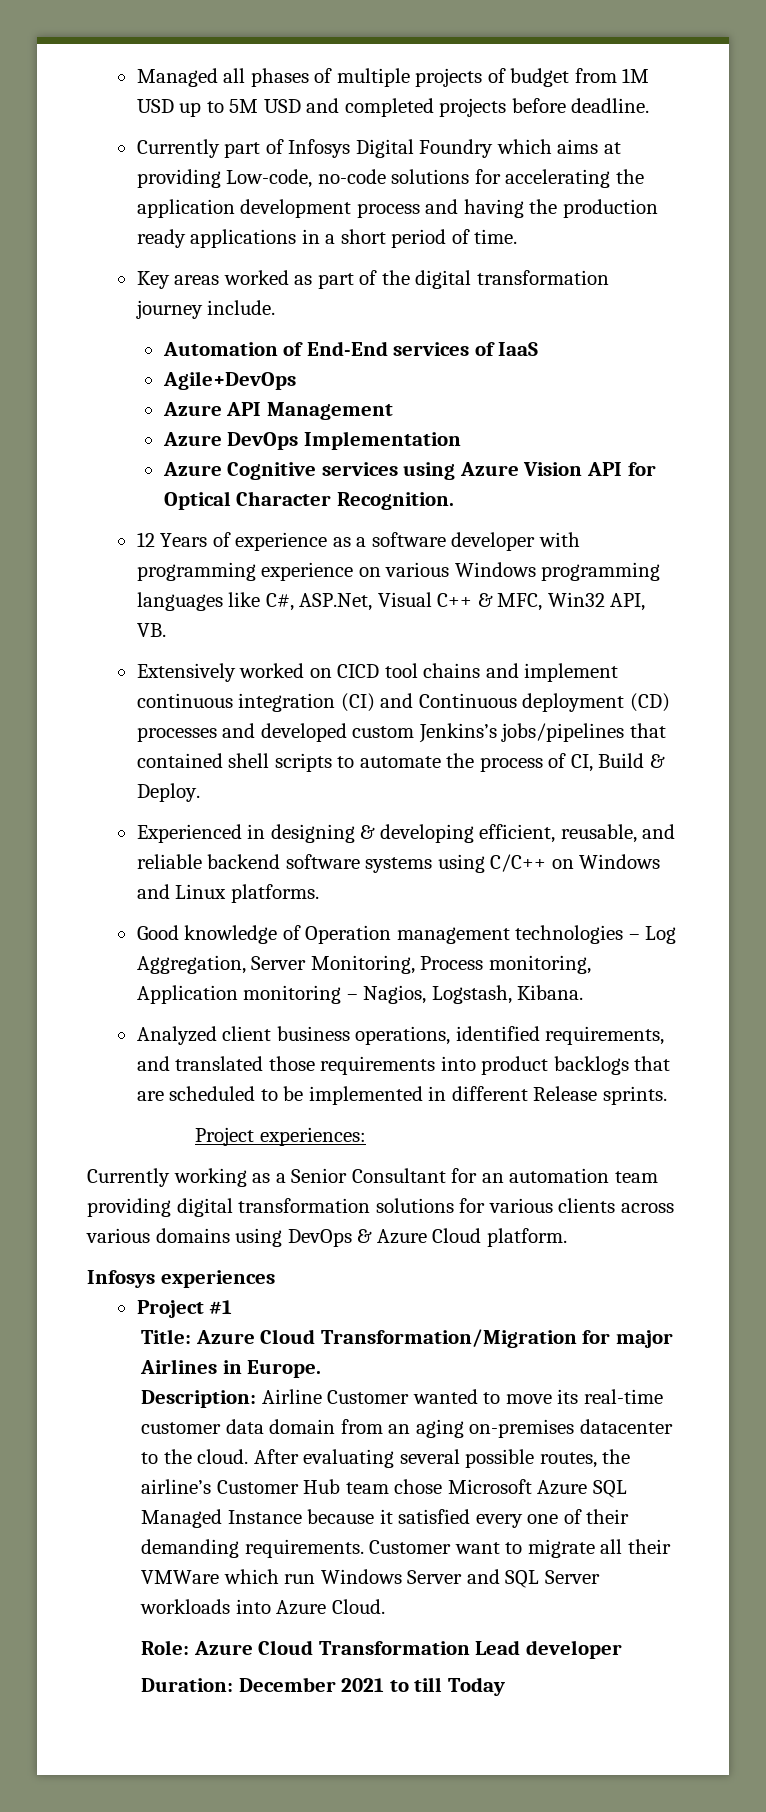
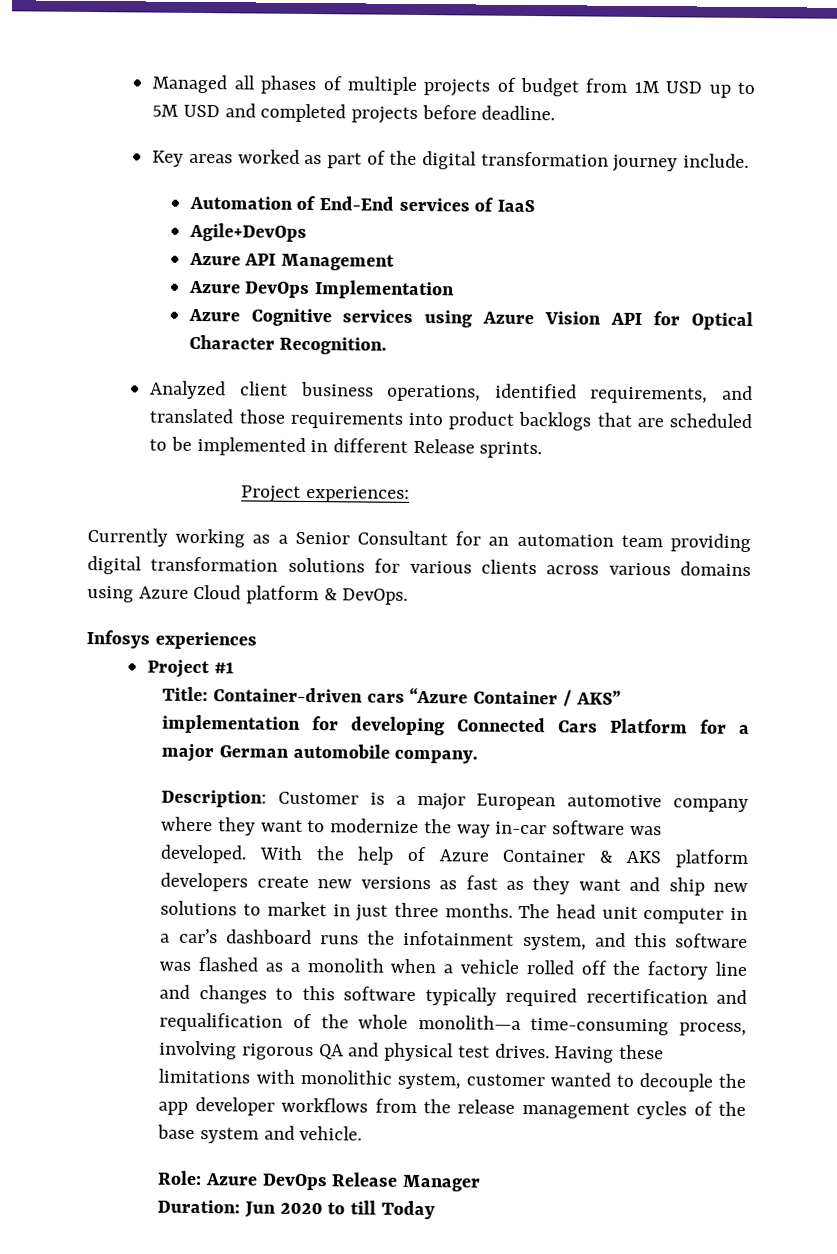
[136,139,621,158] [136,169,644,188] [136,199,658,218] [136,229,518,248] // Currently part of Infosys Digital Foundry which aims at providing Low-code, no-code solutions for accelerating the application development process and having the production ready applications in a short period of time. -> (556, 113) none
[136,532,580,551] [136,562,661,581] [136,592,646,611] [136,623,166,637] [136,663,619,682] [136,693,670,712] [136,723,666,743] [136,753,666,772] [136,783,200,802] [136,824,676,843] [136,854,661,873] [136,884,319,903] [136,925,677,944] [136,955,591,974] [136,985,584,1004] // 12 Years of experience as a software developer with programming experience on various Windows programming languages like C#, ASP.Net, Visual C++ & MFC, Win32 API, VB. // Extensively worked on CICD tool chains and implement continuous integration (CI) and Continuous deployment (CD) processes and developed custom Jenkins’s jobs/pipelines that contained shell scripts to automate the process of CI, Build & Deploy. // Experienced in designing & developing efficient, reusable, and reliable backend software systems using C/C++ on Windows and Linux platforms. // Good knowledge of Operation management technologies – Log Aggregation, Server Monitoring, Process monitoring, Application monitoring – Nagios, Logstash, Kibana. -> (388, 345) none
[287,1228,567,1247] DevOps & Azure Cloud platform. -> [138,584,409,605] Azure Cloud platform & DevOps.
[195,1329,673,1348] [140,1359,322,1378] [141,1389,663,1408] [141,1419,673,1438] [141,1449,631,1468] [141,1479,627,1498] [141,1509,630,1528] [141,1539,671,1558] [141,1569,600,1588] [140,1599,385,1615] [141,1640,622,1659] Azure Cloud Transformation/Migration for major Airlines in Europe. // Description: Airline Customer wanted to move its real-time customer data domain from an aging on-premises datacenter to the cloud. After evaluating several possible routes, the airline’s Customer Hub team chose Microsoft Azure SQL Managed Instance because it satisfied every one of their demanding requirements. Customer want to migrate all their VMWare which run Windows Server and SQL Server workloads into Azure Cloud. // Role: Azure Cloud Transformation Lead developer -> [213,687,621,707] [162,714,750,736] [161,743,479,764] [161,789,749,813] [161,816,662,838] [160,844,748,868] [160,872,748,896] [160,900,749,924] [160,928,748,951] [159,957,748,980] [159,984,747,1007] [159,1012,747,1036] [159,1040,664,1063] [158,1068,746,1092] [158,1096,746,1120] [157,1124,363,1144] [157,1170,482,1192] Container-driven cars “Azure Container / AKS” implementation for developing Connected Cars Platform for a major German automobile company. // Description: Customer is a major European automotive company where they want to modernize the way in-car software was developed. With the help of Azure Container & AKS platform developers create new versions as fast as they want and ship new solutions to market in just three months. The head unit computer in a car’s dashboard runs the infotainment system, and this software was flashed as a monolith when a vehicle rolled off the factory line and changes to this software typically required recertification and requalification of the whole monolith—a time-consuming process, involving rigorous QA and physical test drives. Having these limitations with monolithic system, customer wanted to decouple the app developer workflows from the release management cycles of the base system and vehicle. // Role: Azure DevOps Release Manager
[238,1677,385,1692] December 2021 -> [244,1201,323,1218] Jun 2020

